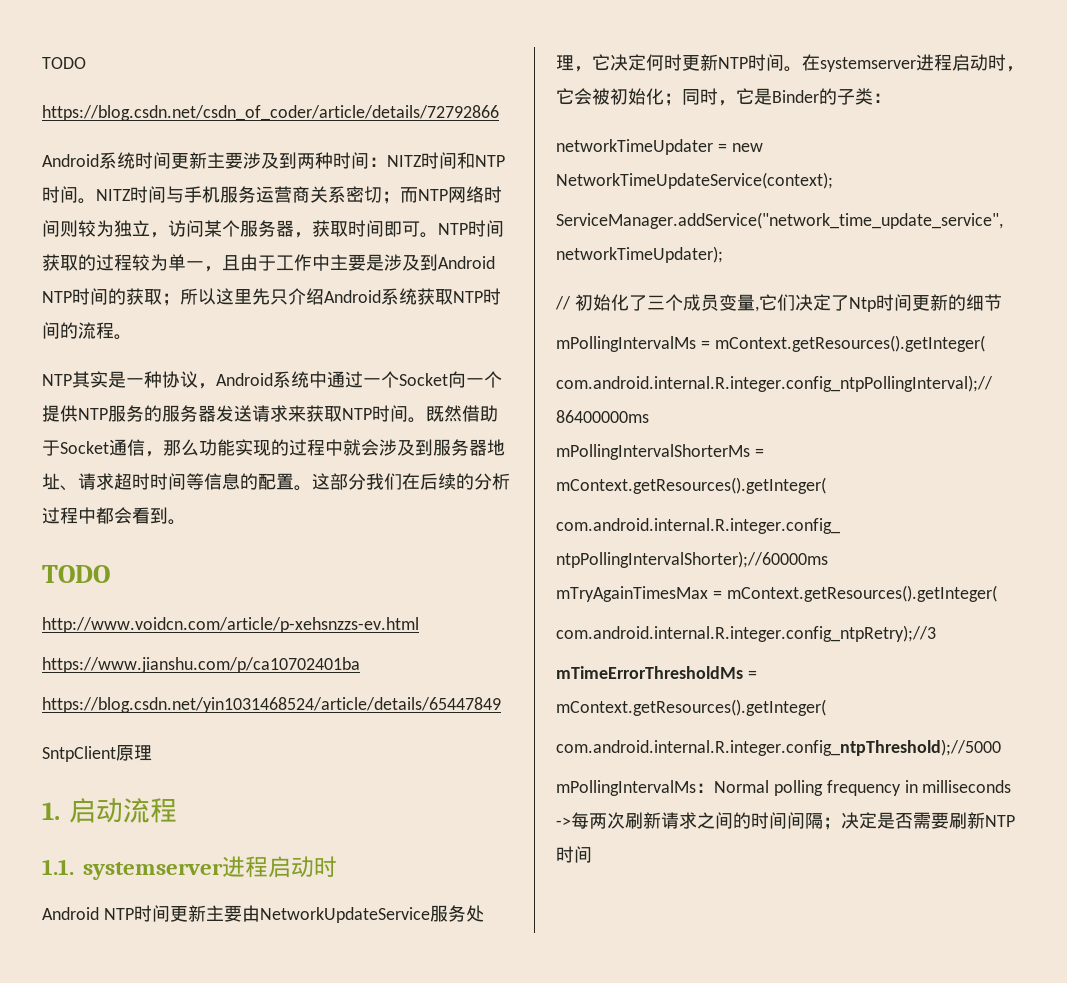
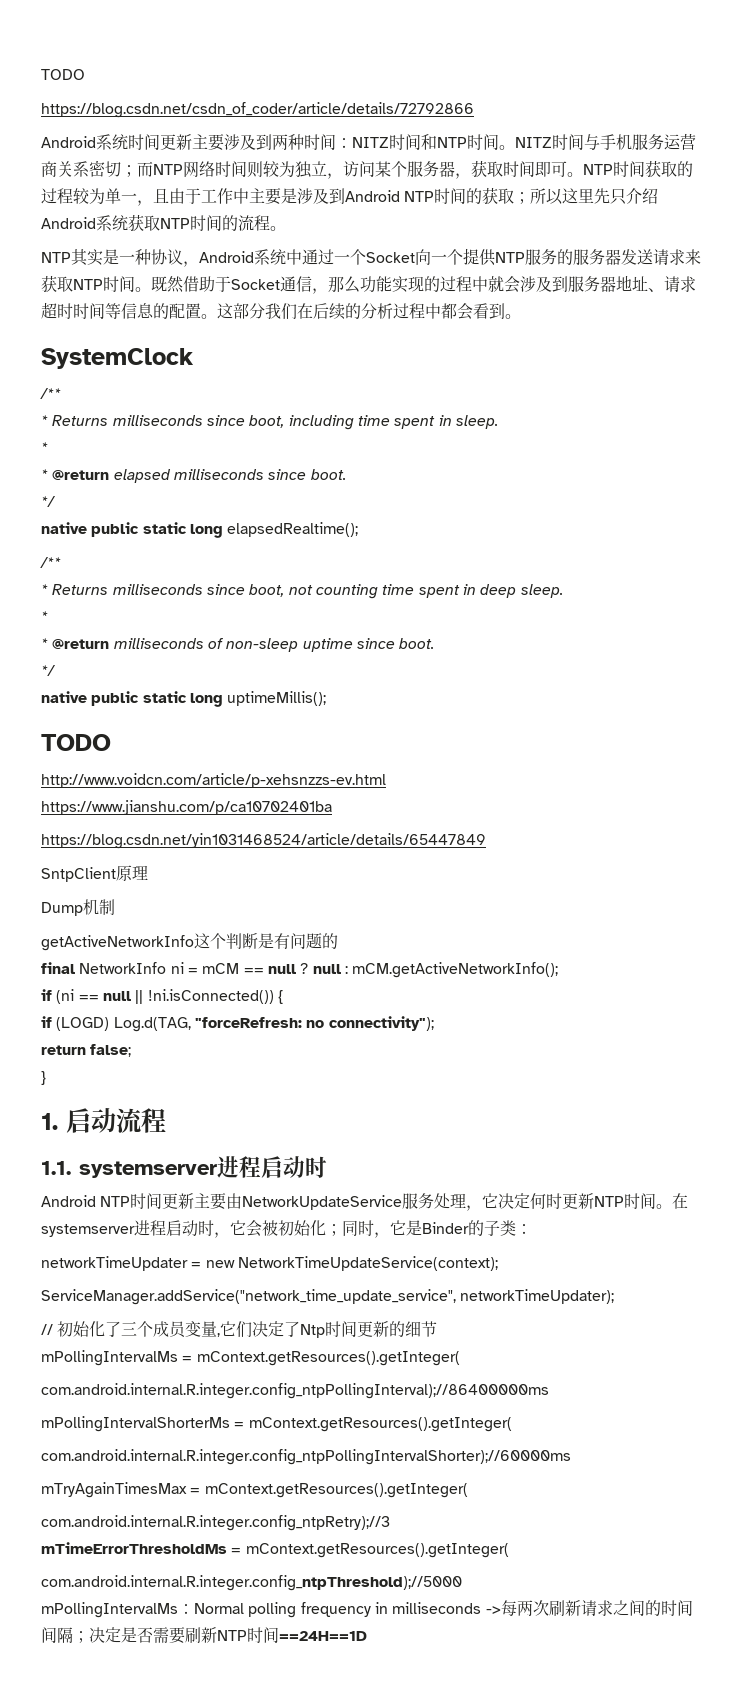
(186, 522) none -> [41,348,194,369] [40,388,61,399] [41,415,498,430] [41,442,48,453] [41,469,346,483] [41,496,56,507] [41,522,359,538] [40,557,61,568] [41,584,563,599] [41,611,48,622] [41,638,435,652] [41,665,56,676] [41,691,327,707] // SystemClock // /** // * Returns milliseconds since boot, including time spent in sleep. // * // * @return elapsed milliseconds since boot. // */ // native public static long elapsedRealtime(); // /** // * Returns milliseconds since boot, not counting time spent in deep sleep. // * // * @return milliseconds of non-sleep uptime since boot. // */ // native public static long uptimeMillis();
(152, 753) none -> [41,899,115,916] [41,933,338,951] [41,962,559,978] [41,989,283,1004] [41,1016,434,1032] [41,1044,132,1057] [41,1071,46,1085] // Dump机制 // getActiveNetworkInfo这个判断是有问题的 // final NetworkInfo ni = mCM == null ? null : mCM.getActiveNetworkInfo(); // if (ni == null || !ni.isConnected()) { // if (LOGD) Log.d(TAG, "forceRefresh: no connectivity"); // return false; // }
(592, 854) none -> [279,1631,367,1641] ==24H==1D

